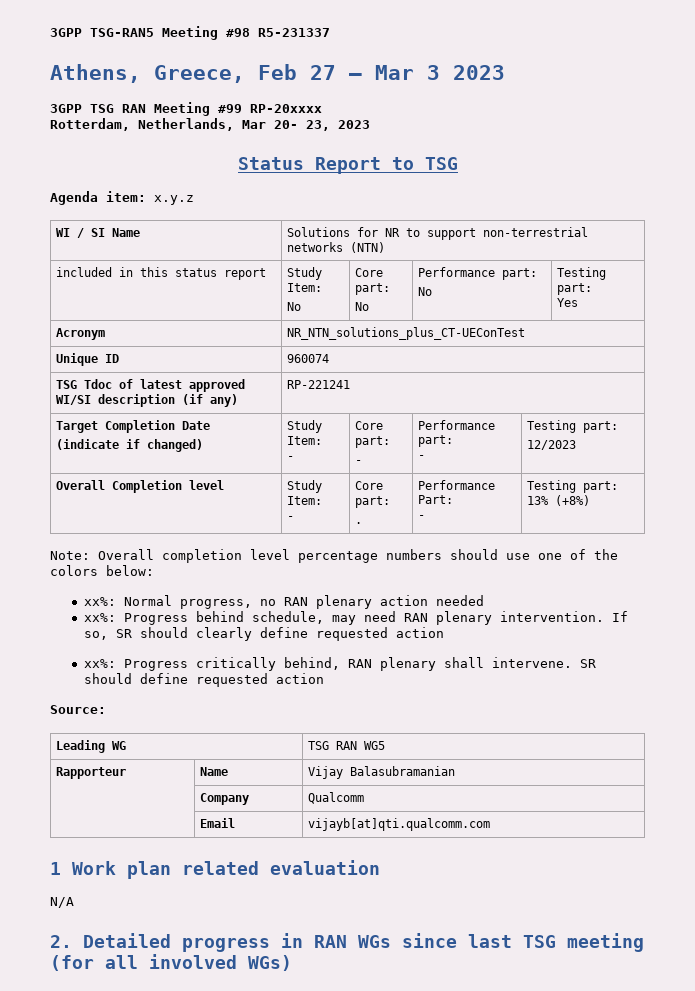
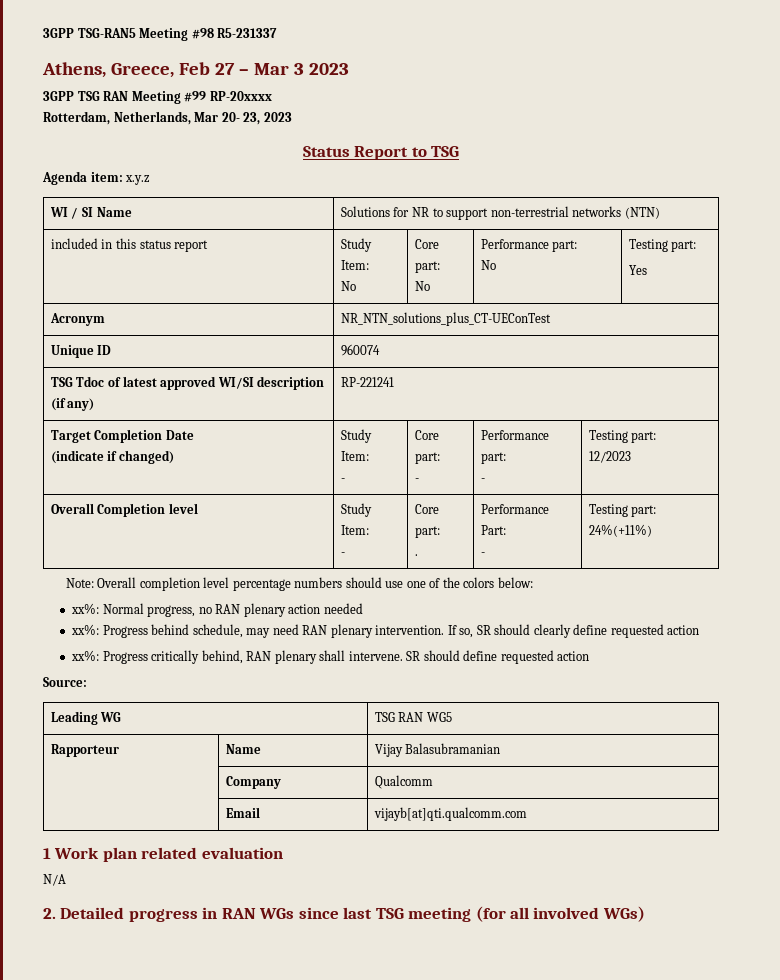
[526,495,590,506] 13% (+8%) -> [588,524,652,537] 24%(+11%)

